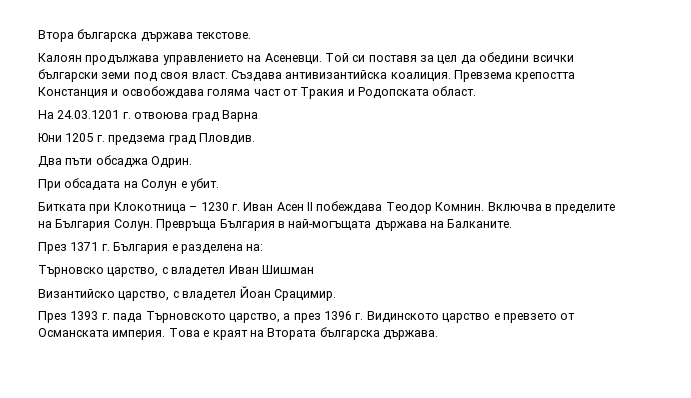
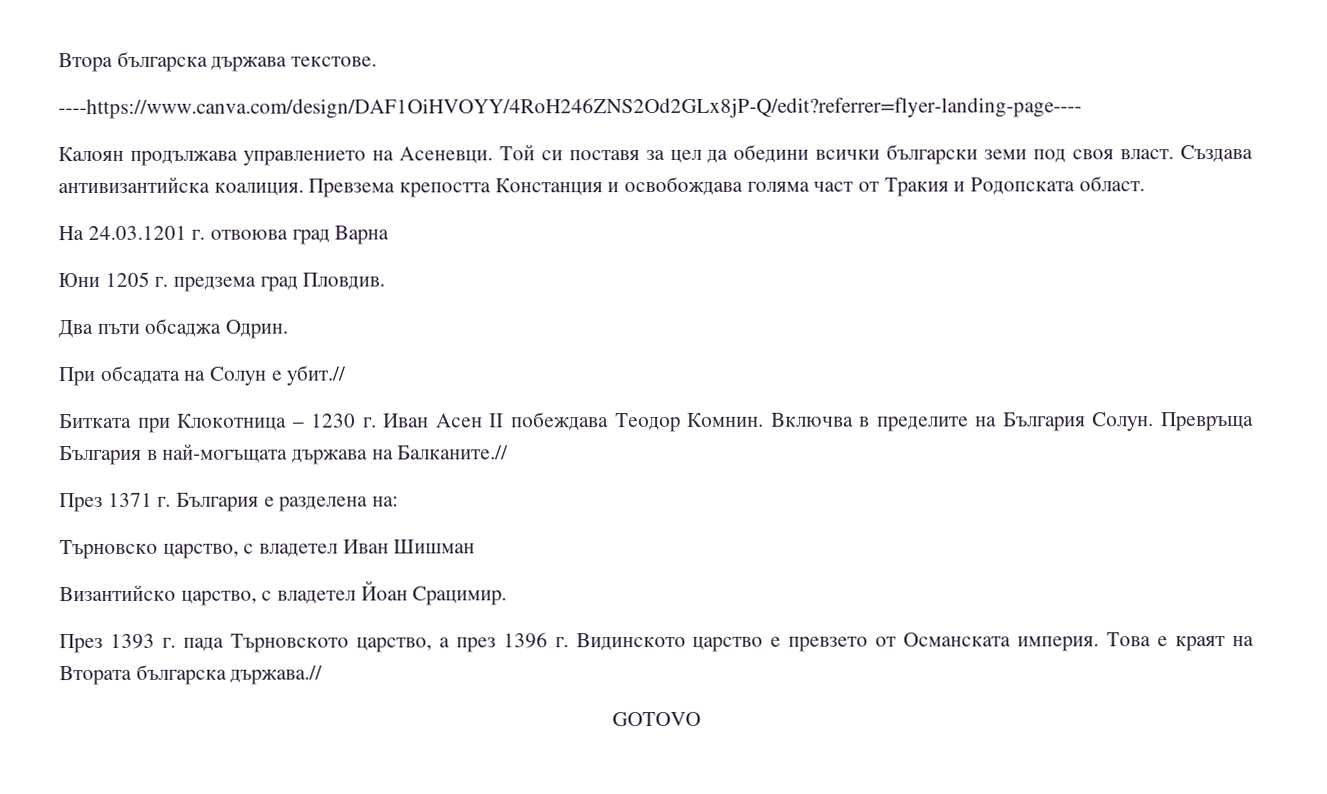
(252, 35) none -> [58,97,1082,120] // ----https://www.canva.com/design/DAF1OiHVOYY/4RoH246ZNS2Od2GLx8jP-Q/edit?referrer=flyer-landing-page----
[189,178,219,191] убит. -> [286,365,347,386] убит.//
[447,219,513,228] Балканите. -> [397,445,510,460] Балканите.//
[383,330,438,340] държава. -> [230,665,324,685] [611,711,701,727] държава.// // GOTOVO

